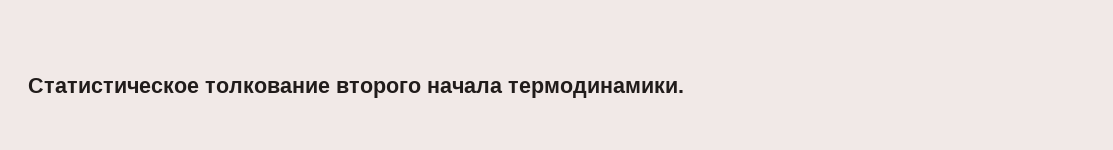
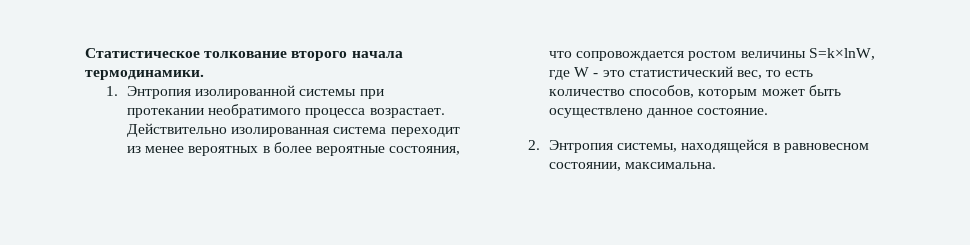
(684, 89) none -> [105,85,384,99] [126,104,445,118] [126,123,460,137] [126,142,461,156] [548,48,875,61] [548,66,814,80] [548,85,841,99] [548,108,769,118] [527,139,869,153] [548,162,717,171] // 1. Энтропия изолированной системы при протекании необратимого процесса возрастает. Действительно изолированная система переходит из менее вероятных в более вероятные состояния, что сопровождается ростом величины S=k×lnW, где W - это статистический вес, то есть количество способов, которым может быть осуществлено данное состояние. // 2. Энтропия системы, находящейся в равновесном состоянии, максимальна.

